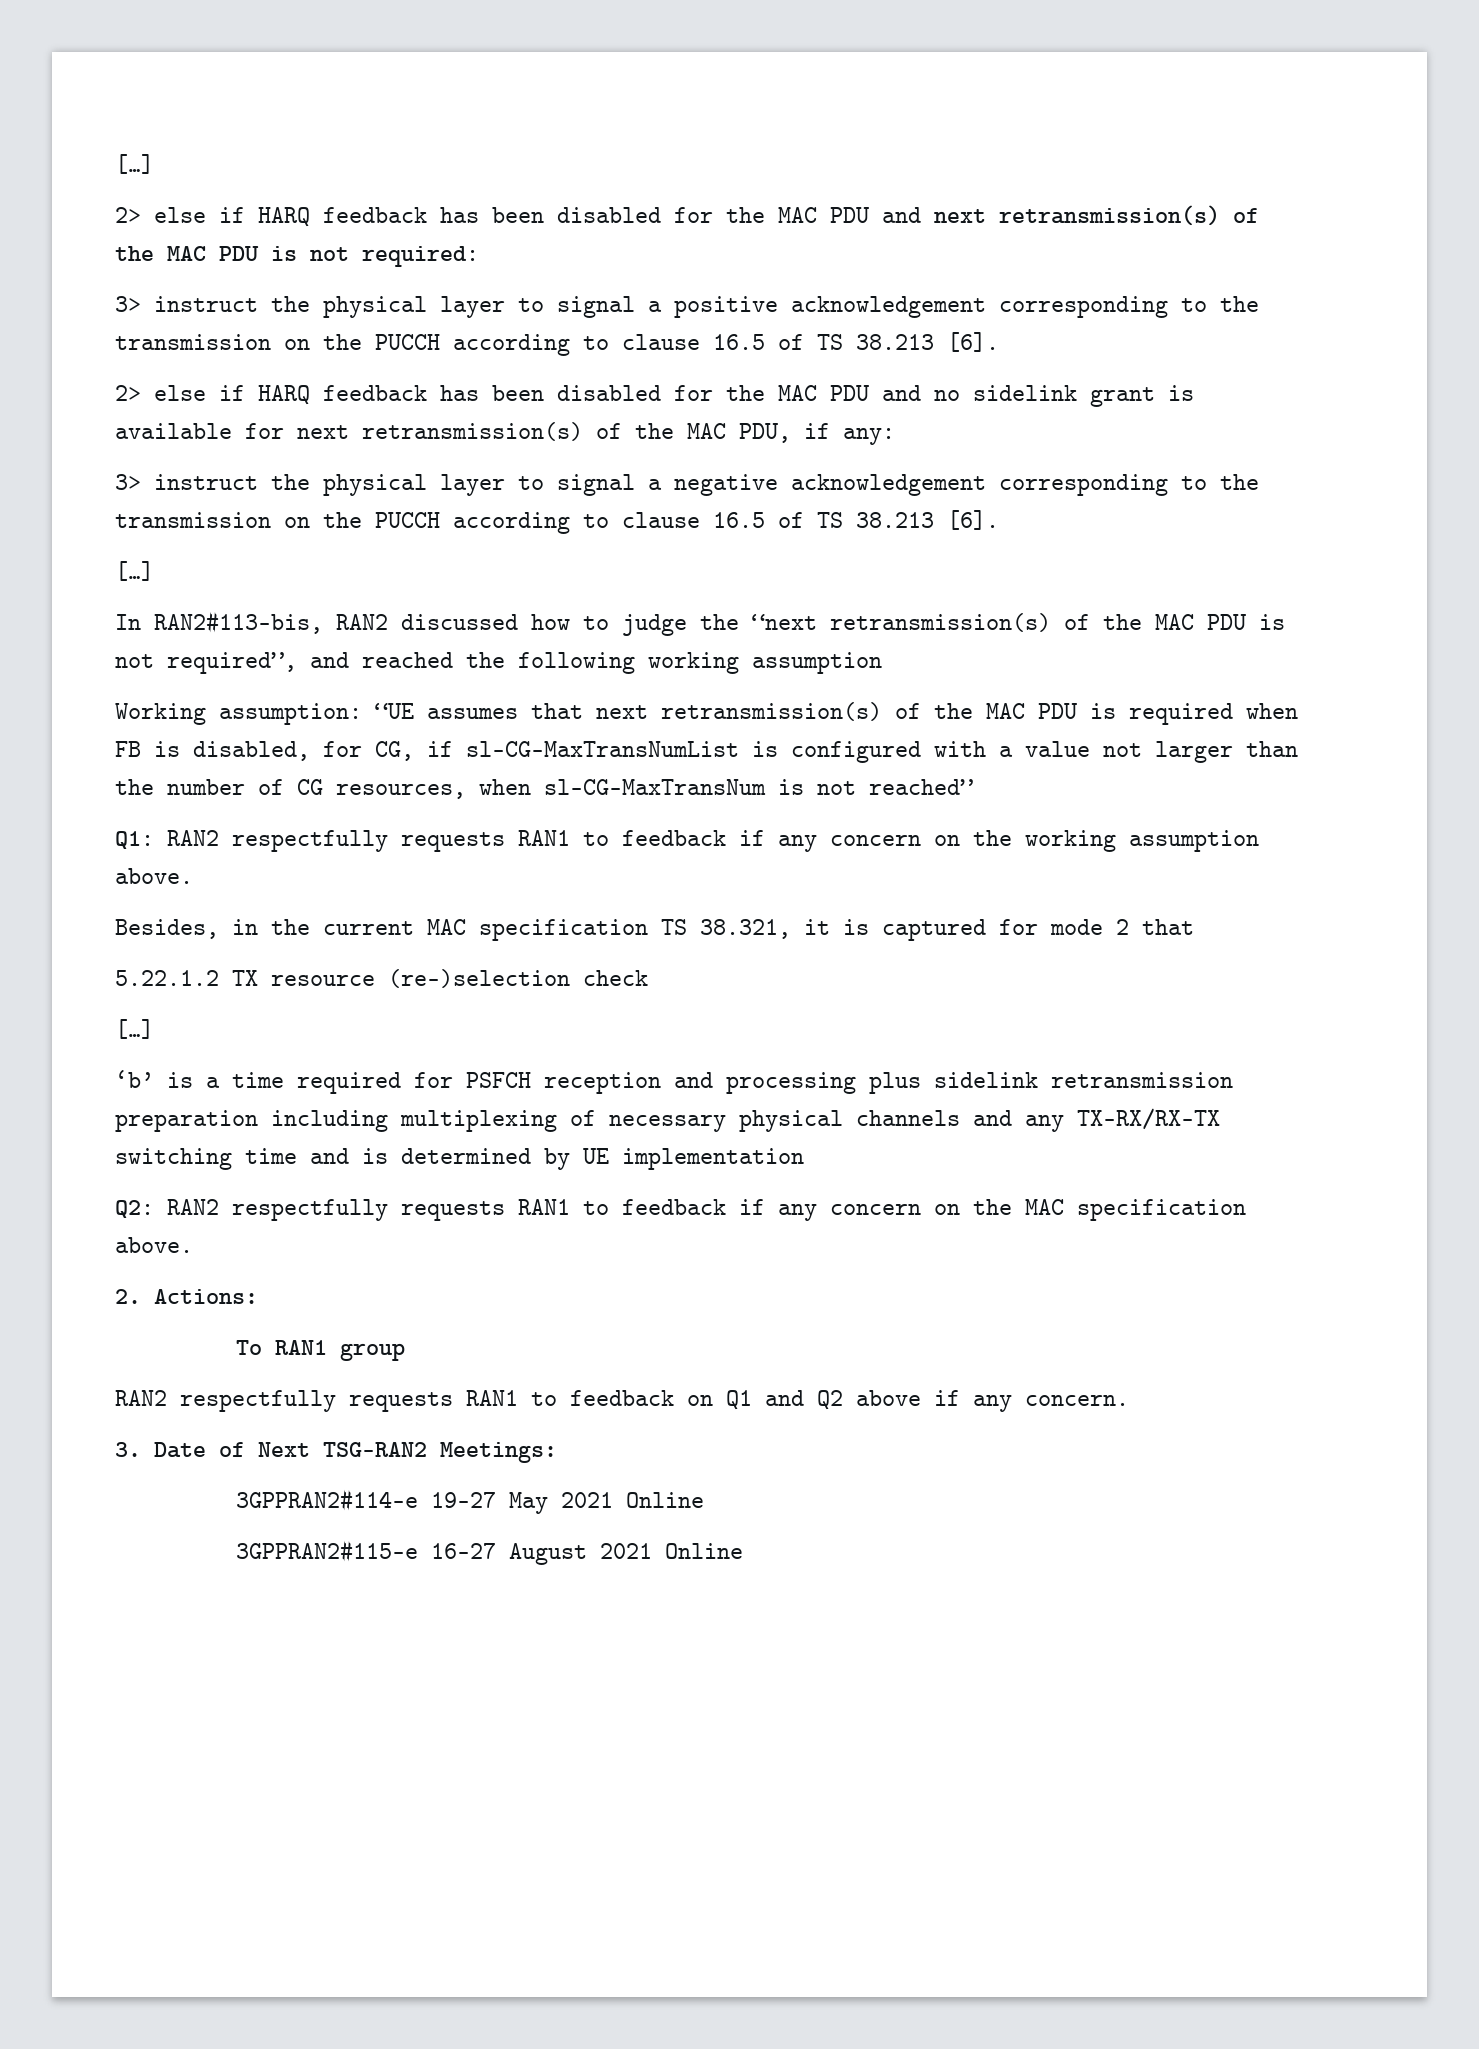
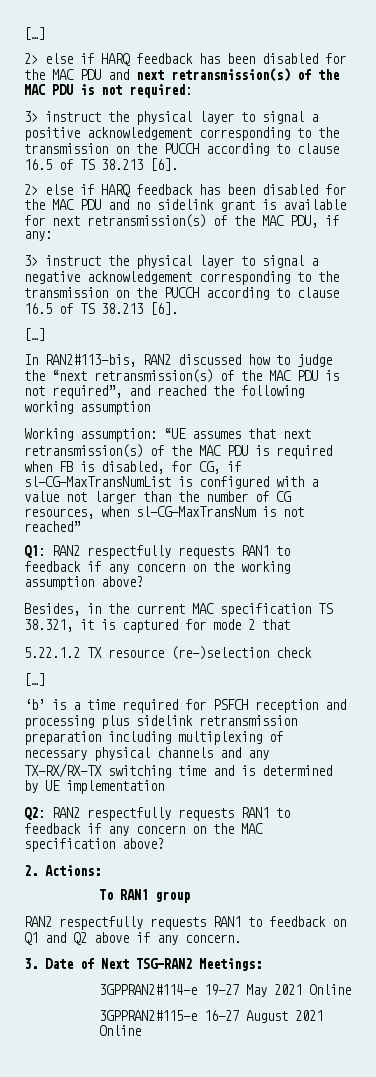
[115,868,193,884] above. -> [101,576,143,587] above?
[115,1237,193,1253] above. -> [122,838,164,849] above?

